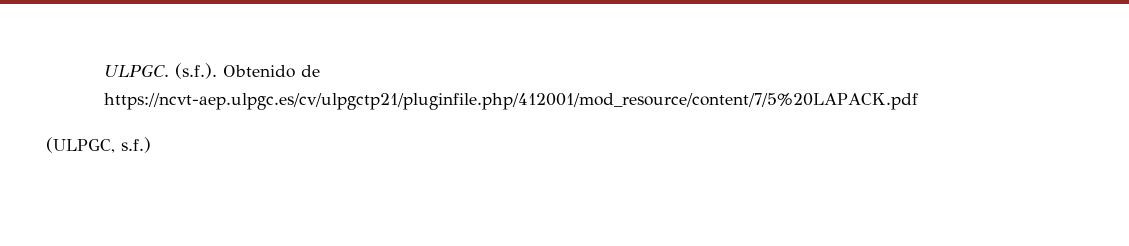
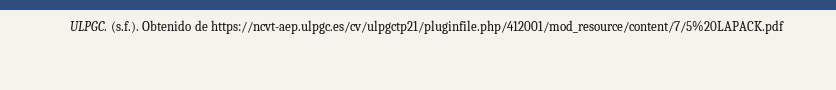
[46,137,151,153] // (ULPGC, s.f.) -> (785, 27) none

